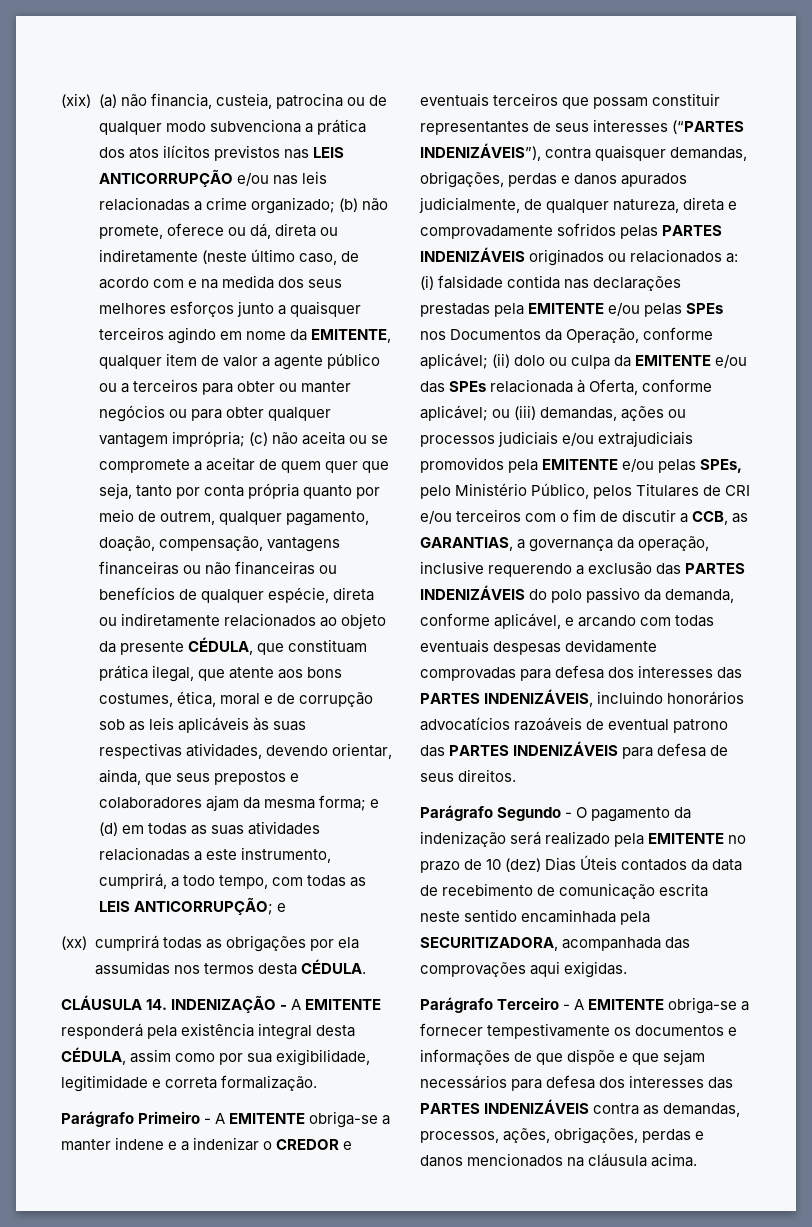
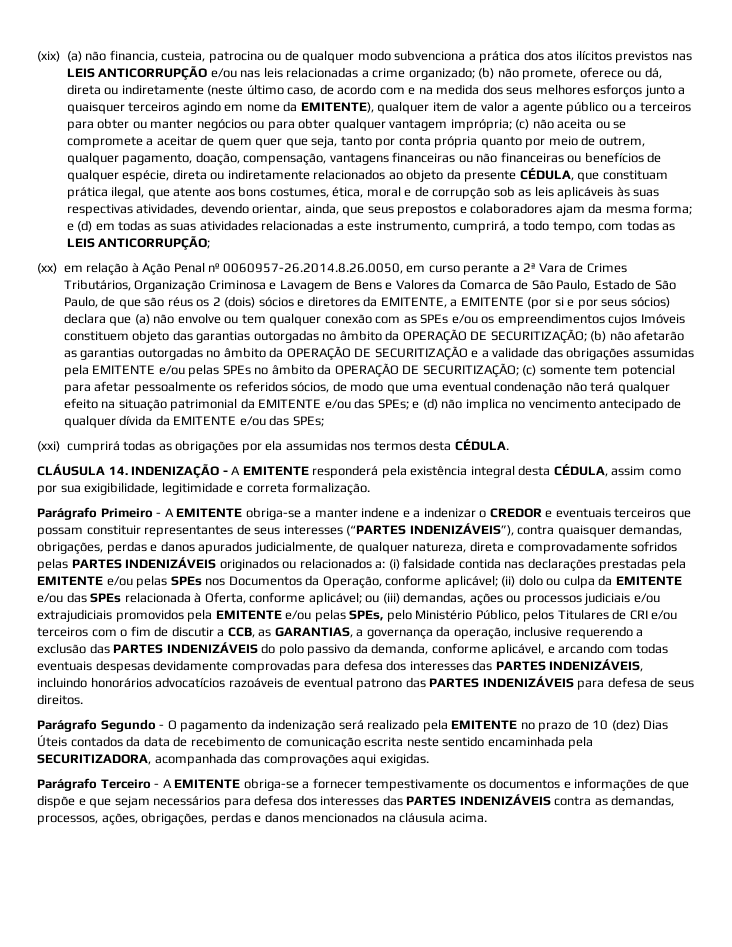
[310,329,391,343] EMITENTE, -> [300,102,374,113] EMITENTE),
[276,903,286,912] [61,936,87,950] e // (xx) -> [37,262,627,275] [63,279,676,292] [63,296,670,309] [63,313,685,326] [63,329,685,343] [63,346,694,360] [63,363,675,377] [63,381,670,394] [63,398,681,411] [63,415,324,428] [37,441,60,452] // (xx) em relação à Ação Penal nº 0060957-26.2014.8.26.0050, em curso perante a 2ª Vara de Crimes Tributários, Organização Criminosa e Lavagem de Bens e Valores da Comarca de São Paulo, Estado de São Paulo, de que são réus os 2 (dois) sócios e diretores da EMITENTE, a EMITENTE (por si e por seus sócios) declara que (a) não envolve ou tem qualquer conexão com as SPEs e/ou os empreendimentos cujos Imóveis constituem objeto das garantias outorgadas no âmbito da OPERAÇÃO DE SECURITIZAÇÃO; (b) não afetarão as garantias outorgadas no âmbito da OPERAÇÃO DE SECURITIZAÇÃO e a validade das obrigações assumidas pela EMITENTE e/ou pelas SPEs no âmbito da OPERAÇÃO DE SECURITIZAÇÃO; (c) somente tem potencial para afetar pessoalmente os referidos sócios, de modo que uma eventual condenação não terá qualquer efeito na situação patrimonial da EMITENTE e/ou das SPEs; e (d) não implica no vencimento antecipado de qualquer dívida da EMITENTE e/ou das SPEs; // (xxi)

